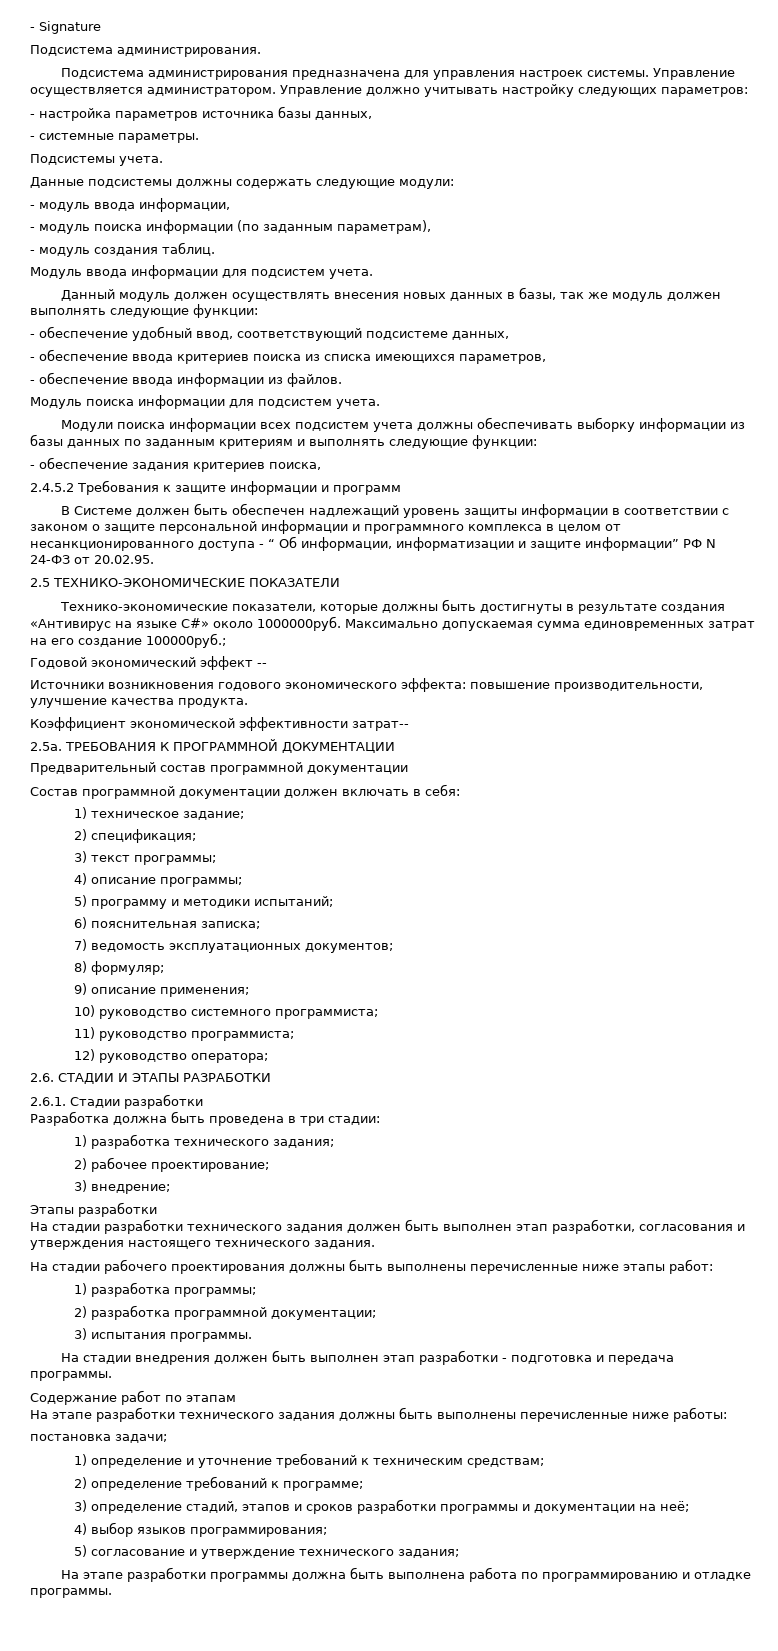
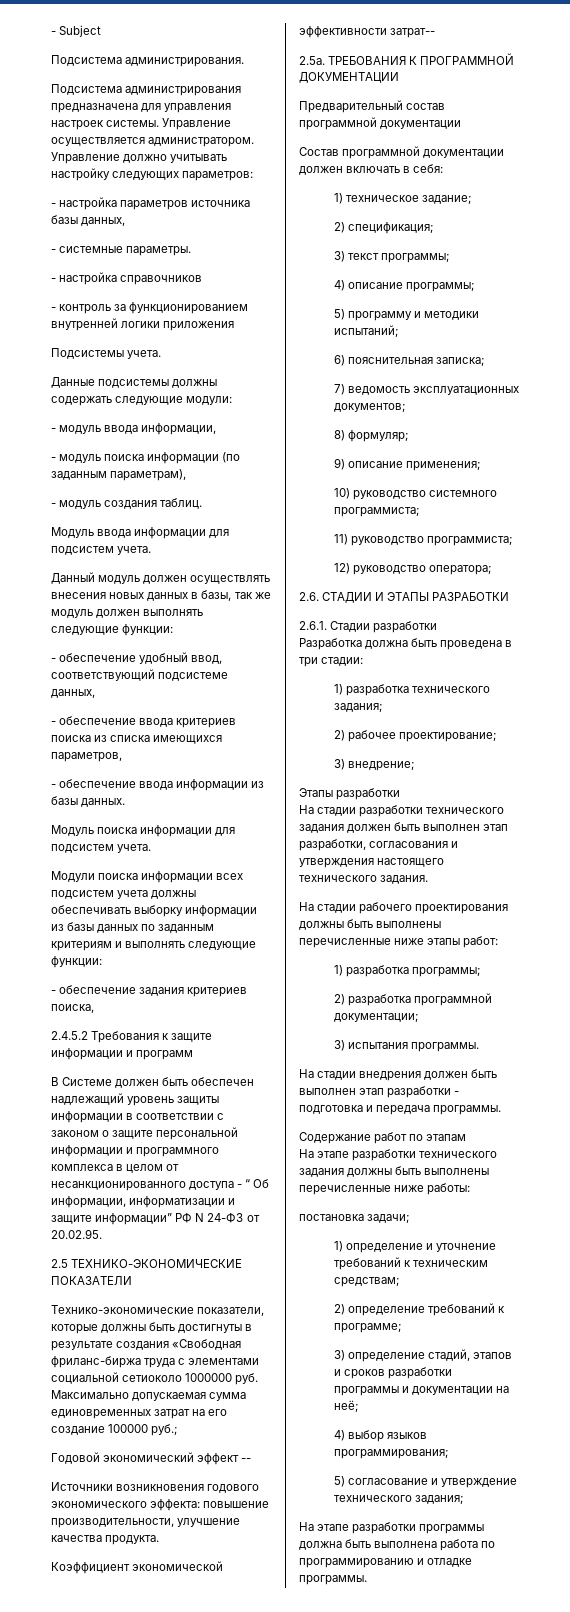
[30,21,101,34] - Signature -> [51,25,102,37] - Subject
(199, 138) none -> [51,272,203,285] [51,302,249,314] [51,318,235,331] // - настройка справочников // - контроль за функционированием внутренней логики приложения
[287,373,342,387] файлов. -> [51,796,126,807] базы данных.
[30,616,341,631] «Антивирус на языке С#» около 1000000руб. -> [172,1339,242,1350] [51,1356,260,1368] [51,1372,259,1385] «Свободная фриланс-биржа труда c элементами социальной сетиоколо 1000000 руб.
[146,633,226,648] 100000руб.; -> [108,1424,178,1436] 100000 руб.;

